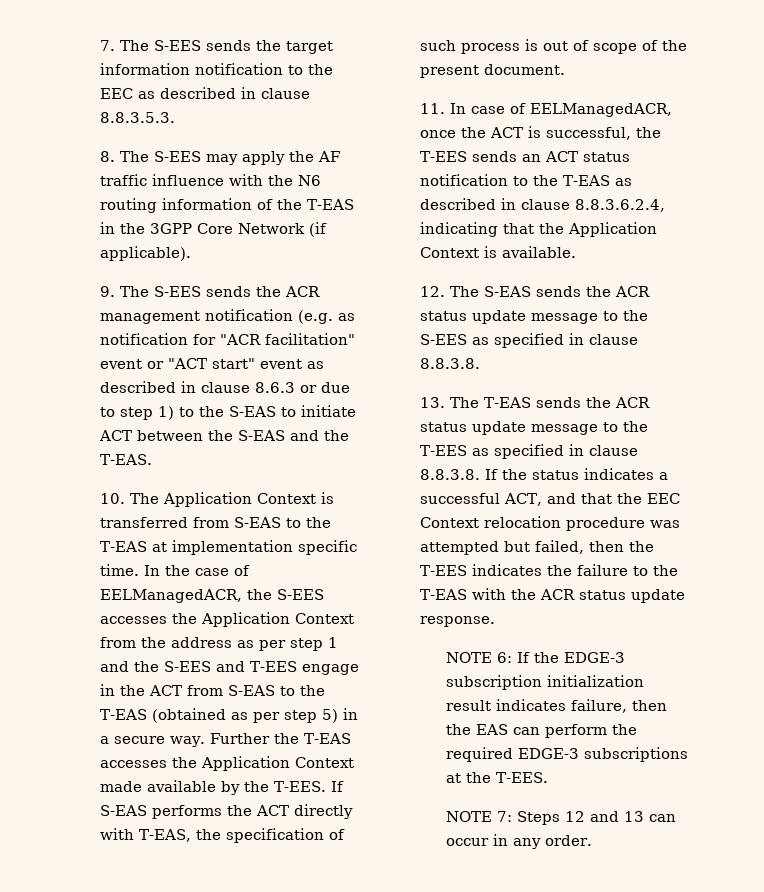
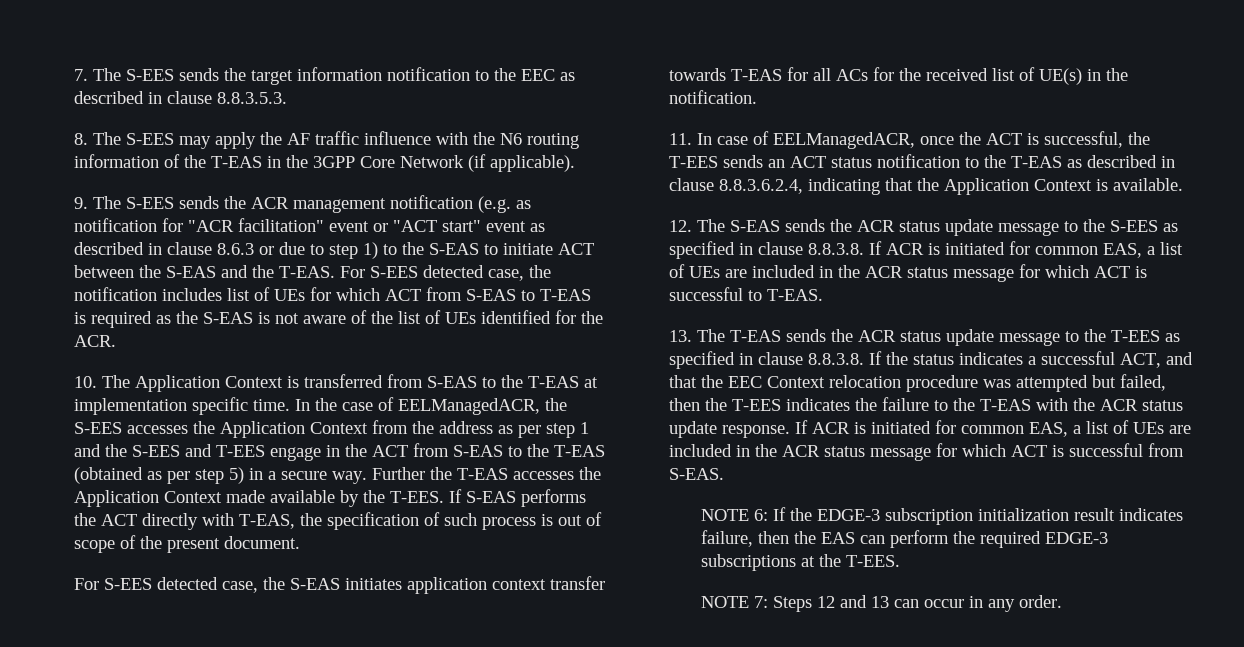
(153, 459) none -> [340,265,552,281] [74,287,592,301] [74,310,604,328] [74,335,117,347] For S-EES detected case, the notification includes list of UEs for which ACT from S-EAS to T-EAS is required as the S-EAS is not aware of the list of UEs identified for the ACR.
(566, 69) none -> [74,576,606,594] [669,67,1129,85] [669,90,758,104] // For S-EES detected case, the S-EAS initiates application context transfer towards T-EAS for all ACs for the received list of UE(s) in the notification.
(481, 363) none -> [869,241,1184,258] [669,264,1148,282] [669,287,824,301] If ACR is initiated for common EAS, a list of UEs are included in the ACR status message for which ACT is successful to T-EAS.
(496, 621) none -> [795,420,1192,437] [669,443,1185,461] [669,468,725,480] If ACR is initiated for common EAS, a list of UEs are included in the ACR status message for which ACT is successful from S-EAS.

